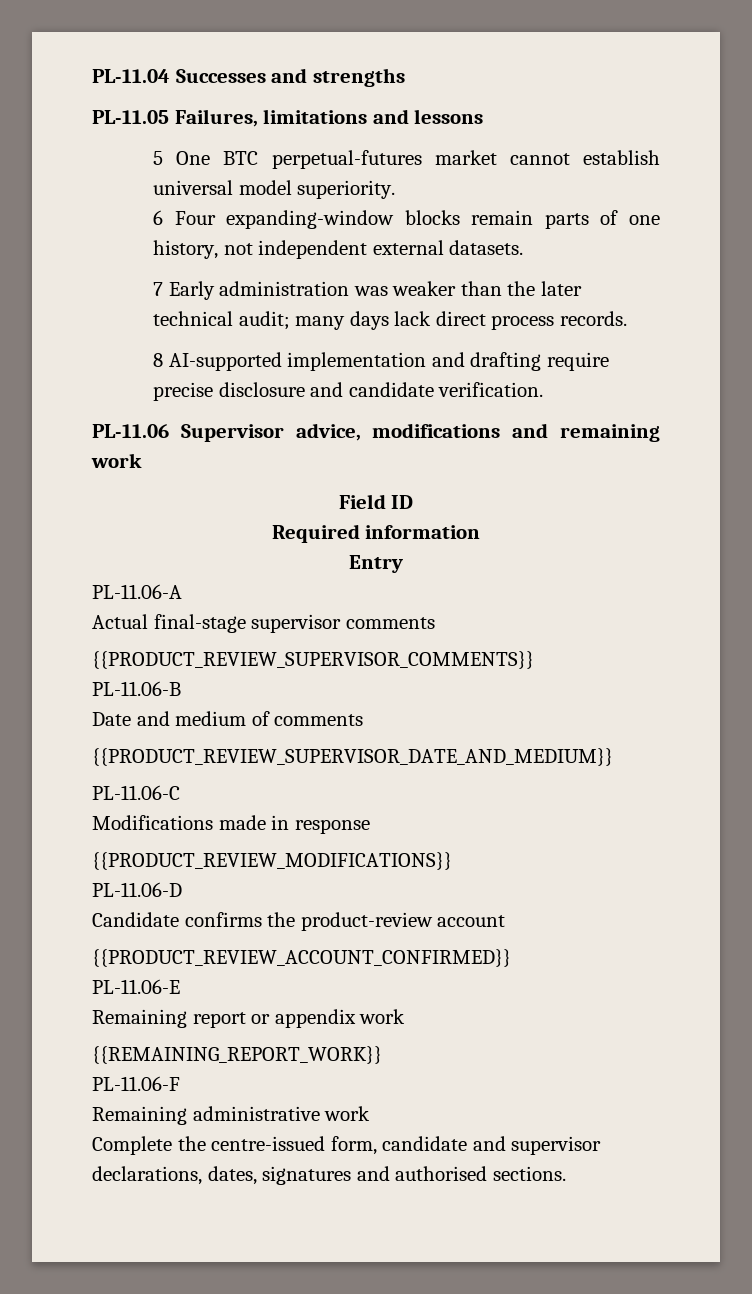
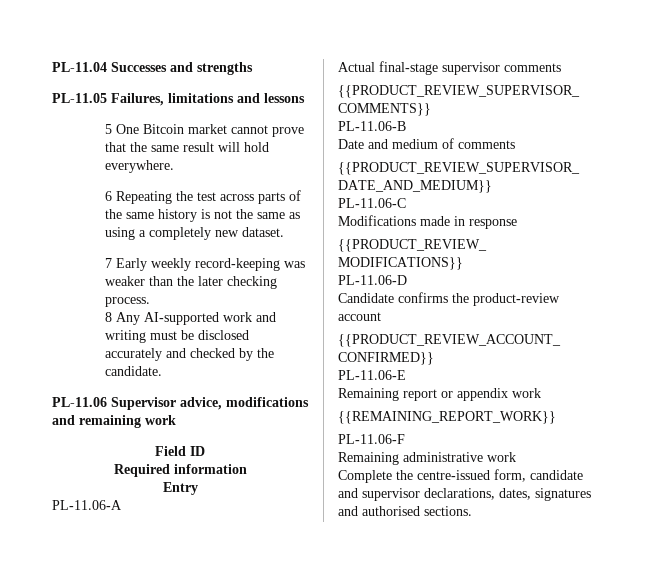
[223,150,660,169] [153,180,396,199] [153,210,660,229] [153,240,524,259] BTC perpetual-futures market cannot establish universal model superiority. // 6 Four expanding-window blocks remain parts of one history, not independent external datasets. -> [142,124,304,137] [104,142,269,152] [104,160,174,173] [104,190,301,204] [104,209,300,222] [104,227,284,240] Bitcoin market cannot prove that the same result will hold everywhere. // 6 Repeating the test across parts of the same history is not the same as using a completely new dataset.
[219,281,350,296] administration -> [150,258,280,271] weekly record-keeping
[153,311,627,330] [153,352,609,371] [153,382,544,401] technical audit; many days lack direct process records. // 8 AI-supported implementation and drafting require precise disclosure and candidate verification. -> [226,276,277,289] [104,297,150,307] [104,312,276,325] [104,330,249,343] [104,348,274,361] [104,366,162,376] checking process. // 8 Any AI-supported work and writing must be disclosed accurately and checked by the candidate.

